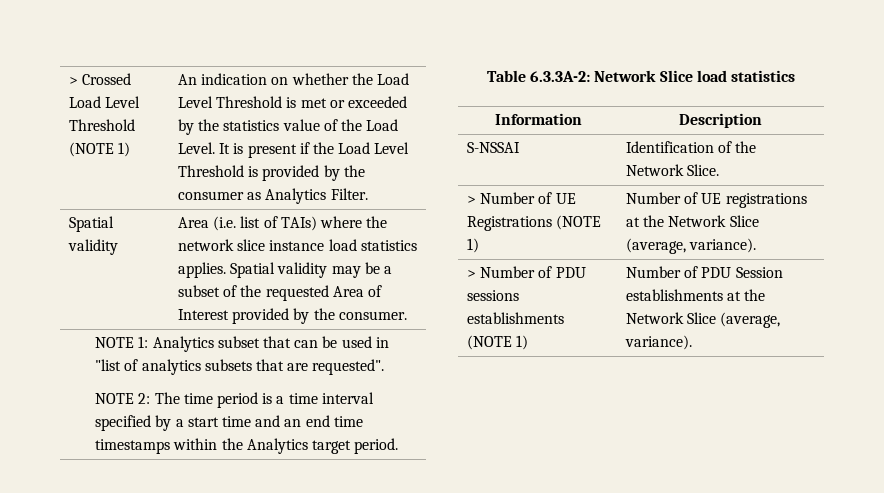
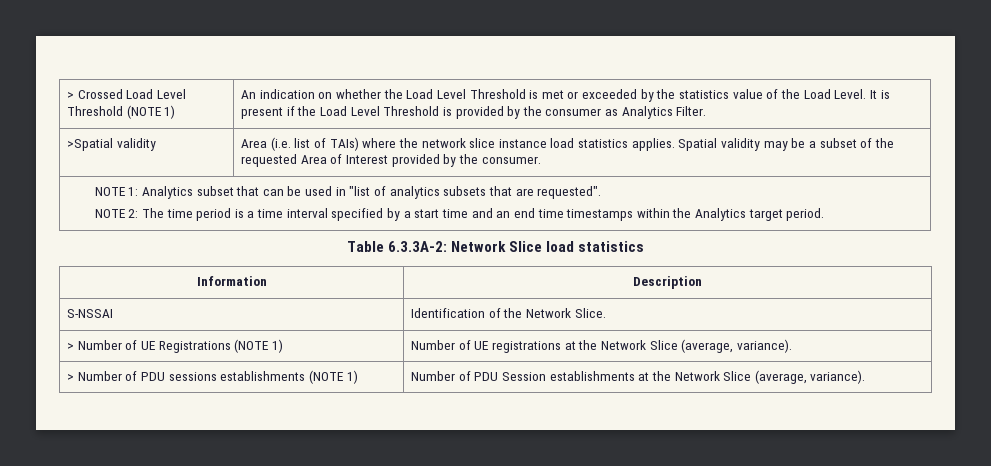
[69,216,115,232] Spatial -> [66,138,113,151] >Spatial

